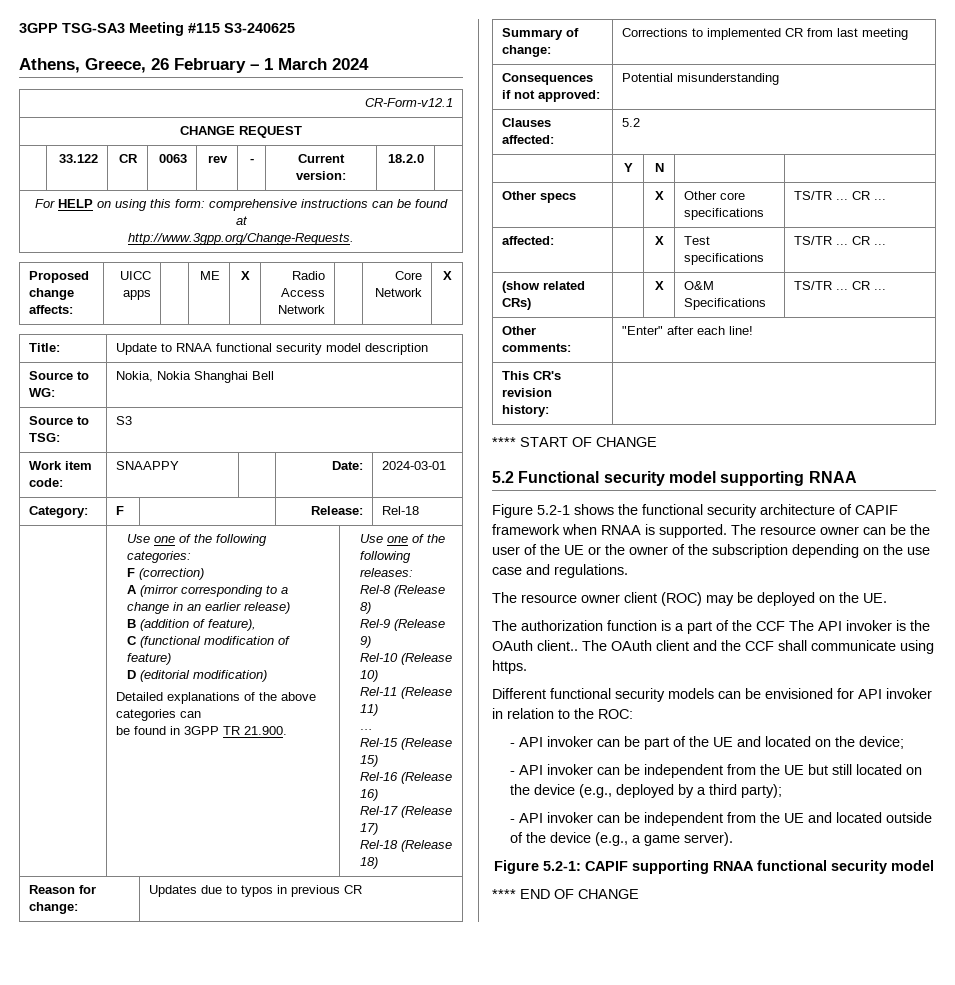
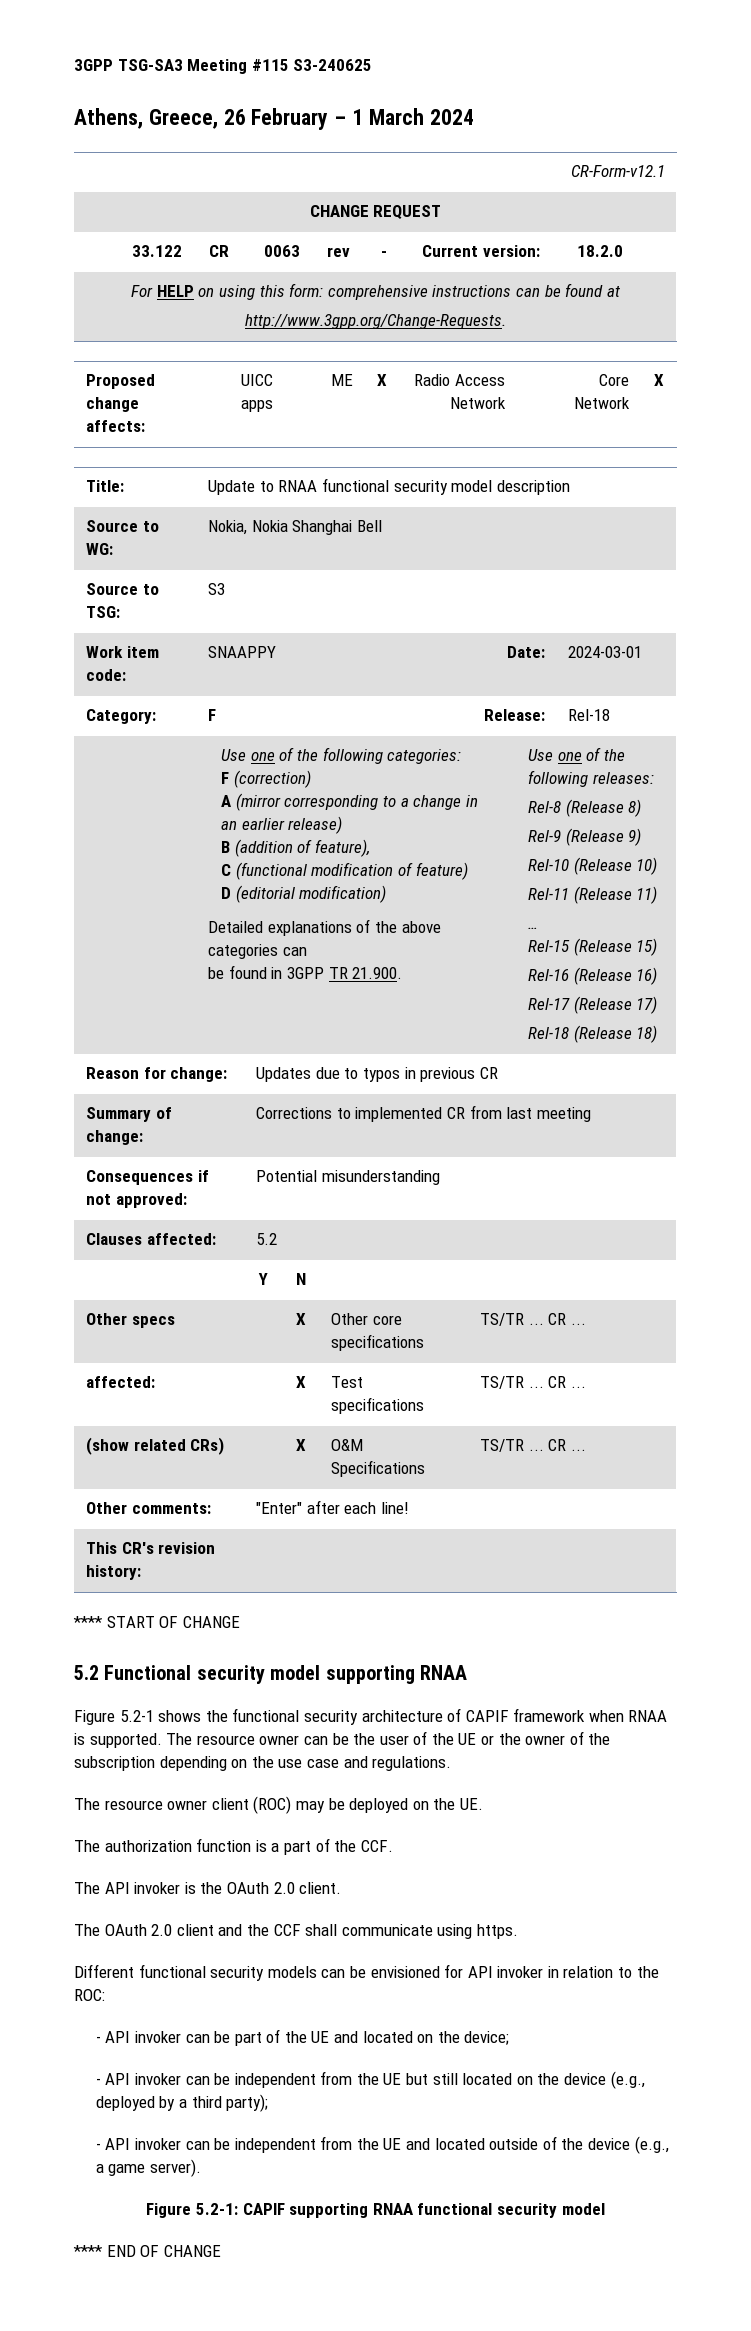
[756,621,785,631] CCF -> [360,1840,393,1852] CCF. //
[537,640,578,651] client.. -> [273,1882,342,1894] 2.0 client. //
(652, 645) none -> [151,1924,173,1936] 2.0

